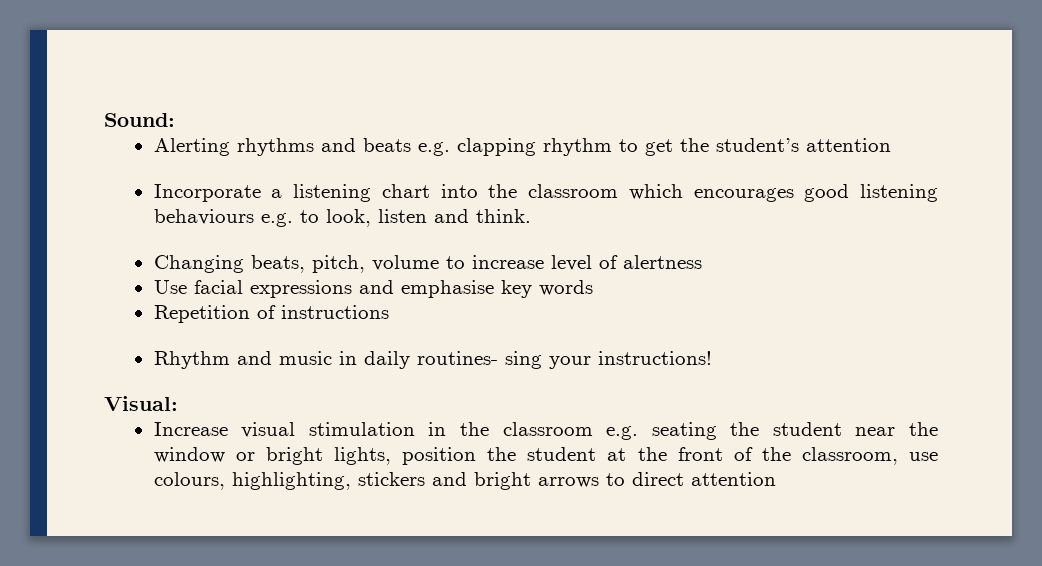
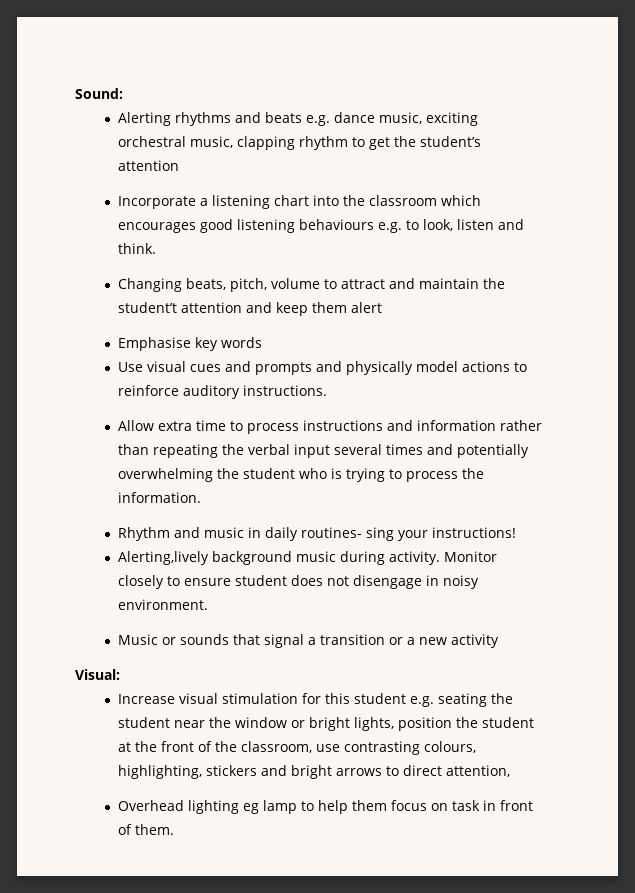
(450, 149) none -> [333,112,478,126] [117,136,233,148] dance music, exciting orchestral music,
[471,255,702,271] [153,280,593,298] [153,305,389,323] increase level of alertness // Use facial expressions and emphasise key words // Repetition of instructions -> [340,278,505,289] [117,302,382,316] [117,337,262,351] [117,361,527,375] [117,385,327,399] [117,420,542,434] [117,444,529,458] [117,468,484,482] [117,492,201,503] attract and maintain the student’t attention and keep them alert // Emphasise key words // Use visual cues and prompts and physically model actions to reinforce auditory instructions. // Allow extra time to process instructions and information rather than repeating the verbal input several times and potentially overwhelming the student who is trying to process the information.
(712, 358) none -> [117,551,497,565] [117,575,479,589] [117,599,208,610] [117,634,499,648] // Alerting,lively background music during activity. Monitor closely to ensure student does not disengage in noisy environment. // Music or sounds that signal a transition or a new activity
[428,422,593,436] in the classroom -> [301,693,406,704] for this student
(938, 456) none -> [343,741,420,755] contrasting
[690,472,776,486] attention -> [445,765,510,777] [117,800,533,814] [117,824,174,835] attention, // Overhead lighting eg lamp to help them focus on task in front of them.

